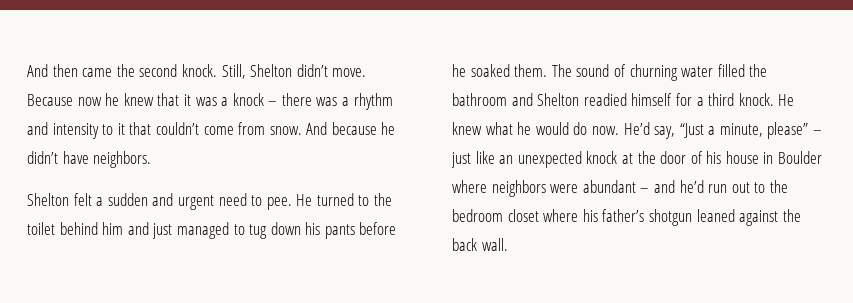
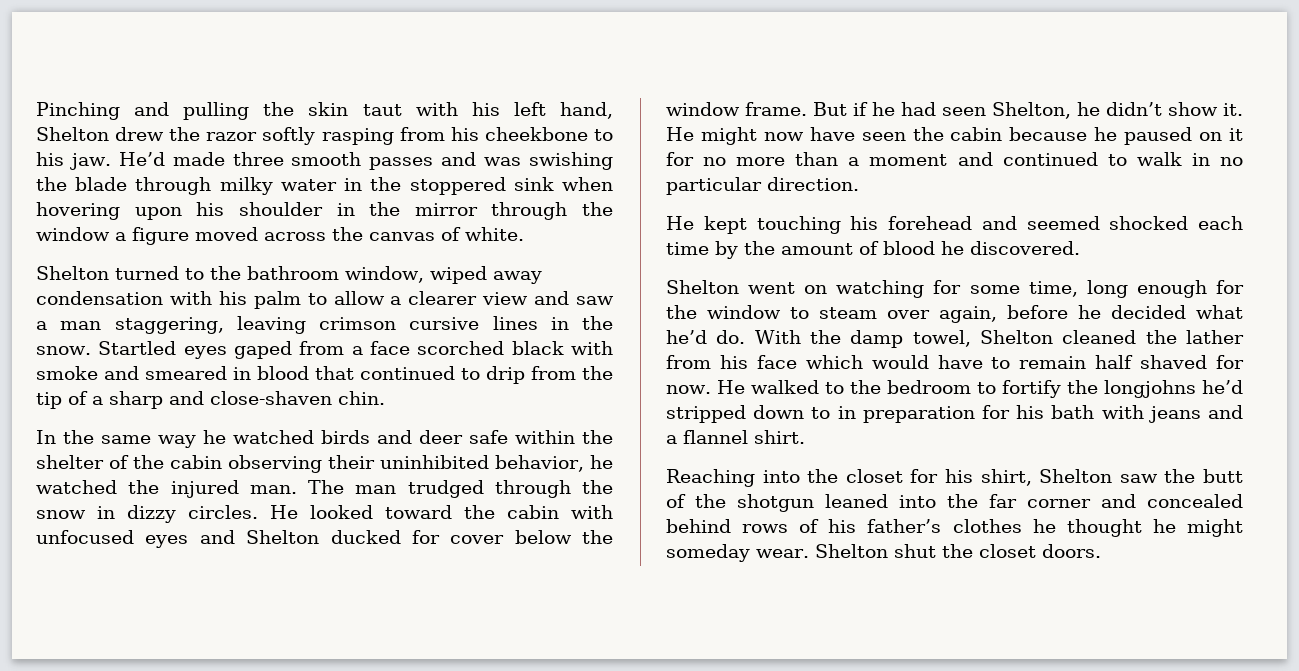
[27,64,367,79] [27,93,393,110] [27,122,396,139] [27,151,152,168] [27,193,393,210] [27,222,397,239] [452,64,768,81] [452,93,795,106] [452,122,823,139] [451,151,823,168] [452,180,788,197] [452,209,801,226] [452,238,508,251] And then came the second knock. Still, Shelton didn’t move. Because now he knew that it was a knock – there was a rhythm and intensity to it that couldn’t come from snow. And because he didn’t have neighbors. // Shelton felt a sudden and urgent need to pee. He turned to the toilet behind him and just managed to tug down his pants before he soaked them. The sound of churning water filled the bathroom and Shelton readied himself for a third knock. He knew what he would do now. He’d say, “Just a minute, please” – just like an unexpected knock at the door of his house in Boulder where neighbors were abundant – and he’d run out to the bedroom closet where his father’s shotgun leaned against the back wall. -> [36,102,613,120] [36,127,613,145] [36,152,613,170] [36,177,613,195] [36,202,613,220] [36,227,524,245] [36,266,542,284] [36,291,614,309] [36,316,613,334] [36,341,613,359] [36,366,613,384] [36,391,385,409] [36,430,613,448] [36,455,613,473] [36,480,613,498] [36,505,613,523] [36,530,613,548] [666,102,1243,119] [666,127,1243,145] [666,152,1243,166] [666,177,859,195] [666,216,1243,234] [666,241,1080,259] [666,280,1244,298] [666,305,1243,323] [666,330,1244,348] [666,355,1244,369] [666,380,1243,398] [666,405,1243,423] [666,430,805,444] [666,469,1243,487] [666,494,1243,512] [666,519,1243,537] [666,544,1101,562] Pinching and pulling the skin taut with his left hand, Shelton drew the razor softly rasping from his cheekbone to his jaw. He’d made three smooth passes and was swishing the blade through milky water in the stoppered sink when hovering upon his shoulder in the mirror through the window a figure moved across the canvas of white. // Shelton turned to the bathroom window, wiped away condensation with his palm to allow a clearer view and saw a man staggering, leaving crimson cursive lines in the snow. Startled eyes gaped from a face scorched black with smoke and smeared in blood that continued to drip from the tip of a sharp and close-shaven chin. // In the same way he watched birds and deer safe within the shelter of the cabin observing their uninhibited behavior, he watched the injured man. The man trudged through the snow in dizzy circles. He looked toward the cabin with unfocused eyes and Shelton ducked for cover below the window frame. But if he had seen Shelton, he didn’t show it. He might now have seen the cabin because he paused on it for no more than a moment and continued to walk in no particular direction. // He kept touching his forehead and seemed shocked each time by the amount of blood he discovered. // Shelton went on watching for some time, long enough for the window to steam over again, before he decided what he’d do. With the damp towel, Shelton cleaned the lather from his face which would have to remain half shaved for now. He walked to the bedroom to fortify the longjohns he’d stripped down to in preparation for his bath with jeans and a flannel shirt. // Reaching into the closet for his shirt, Shelton saw the butt of the shotgun leaned into the far corner and concealed behind rows of his father’s clothes he thought he might someday wear. Shelton shut the closet doors.

